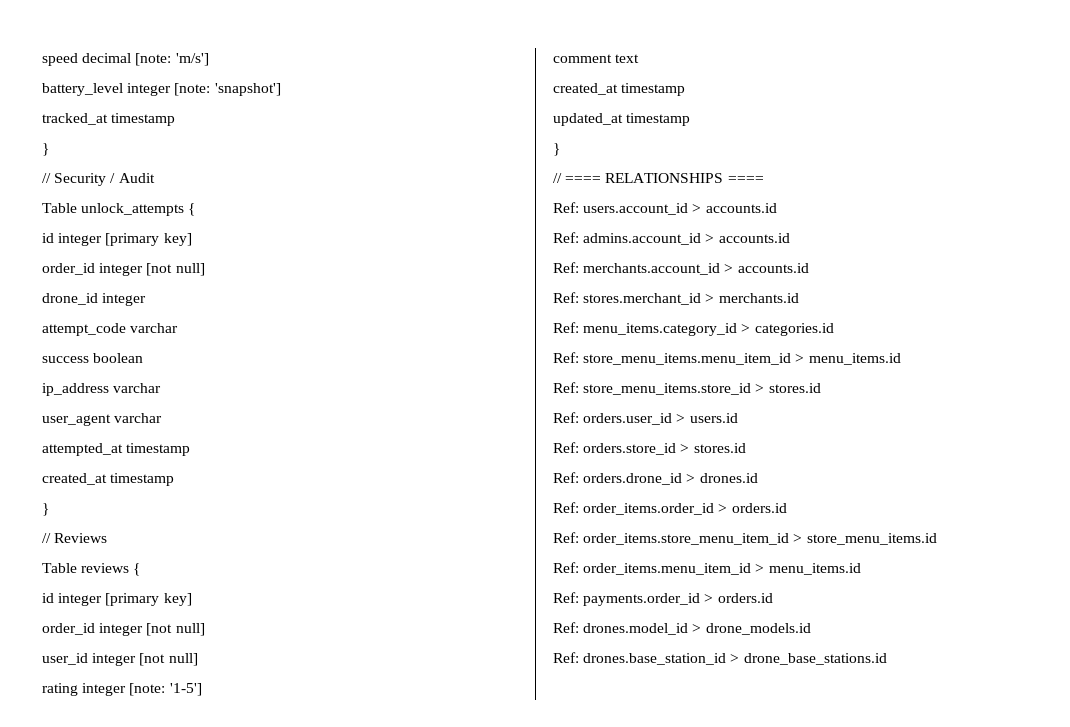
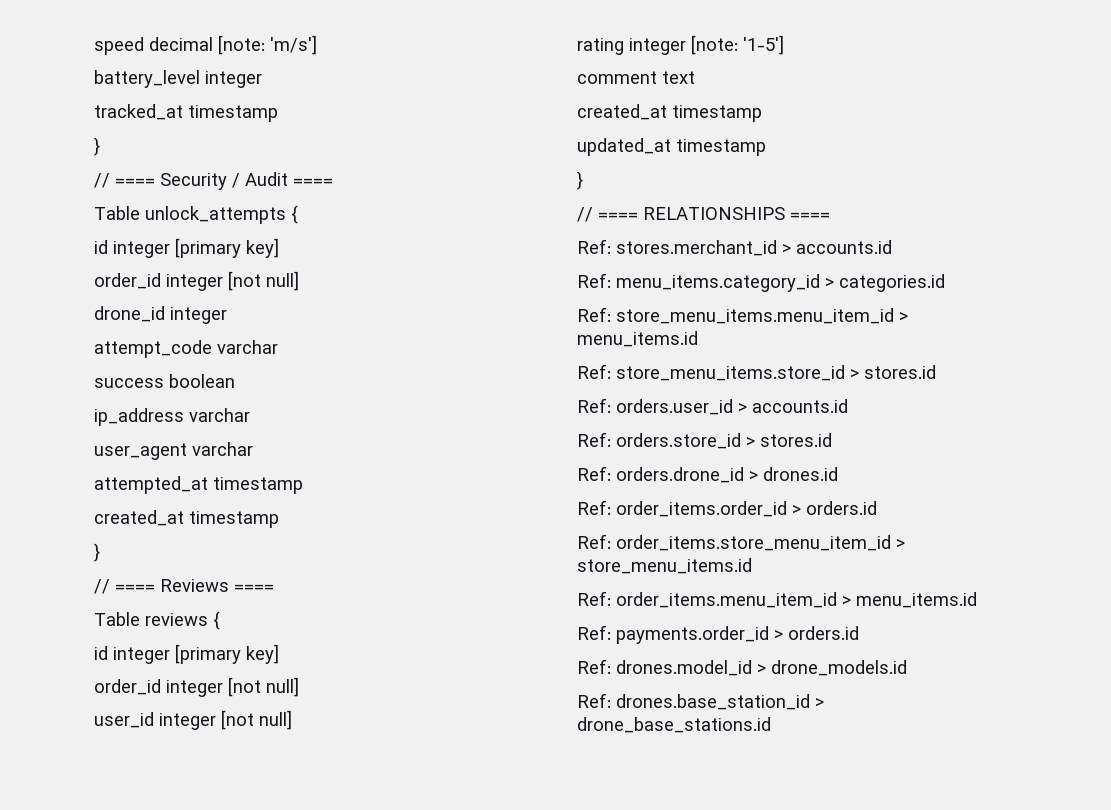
[174,83,281,96] [note: 'snapshot'] -> (262, 79) none
(51, 178) none -> [115,178,155,186] ====
(155, 178) none -> [293,178,333,186] ====
(51, 538) none -> [115,584,155,592] ====
(108, 538) none -> [234,584,274,592] ====
[583,203,777,215] [553,232,790,245] [553,262,809,275] [553,292,799,305] users.account_id > accounts.id // Ref: admins.account_id > accounts.id // Ref: merchants.account_id > accounts.id // Ref: stores.merchant_id > merchants.id -> [616,240,892,256] stores.merchant_id > accounts.id
[689,413,738,423] users.id -> [752,399,848,413] accounts.id

